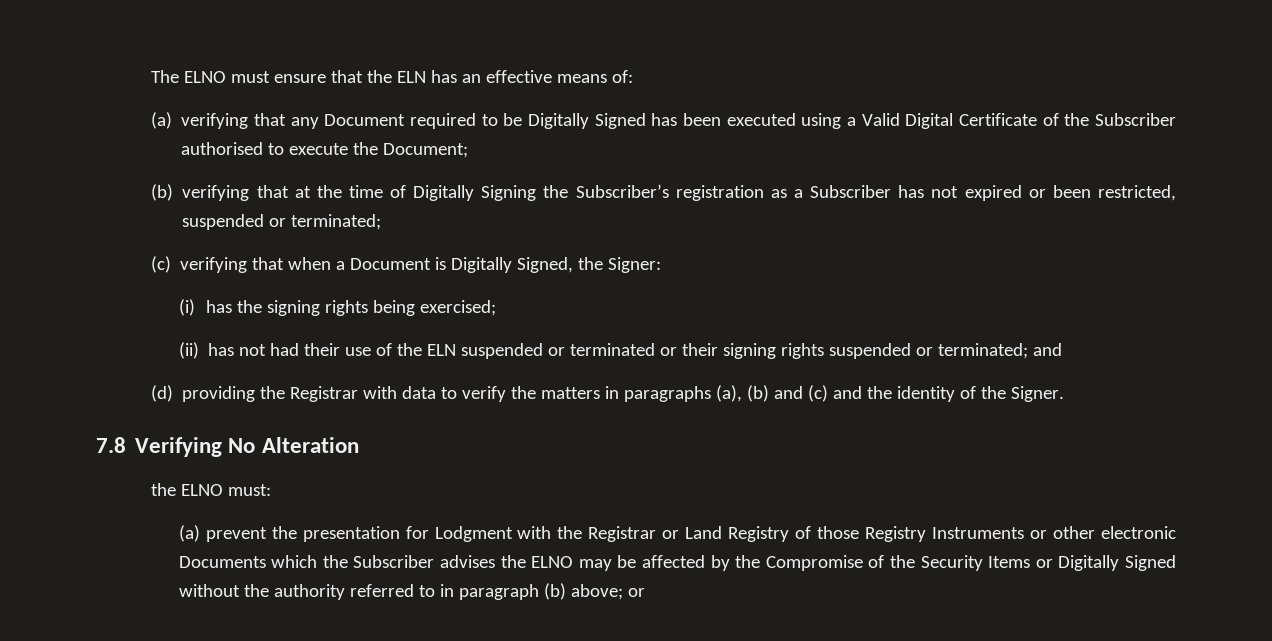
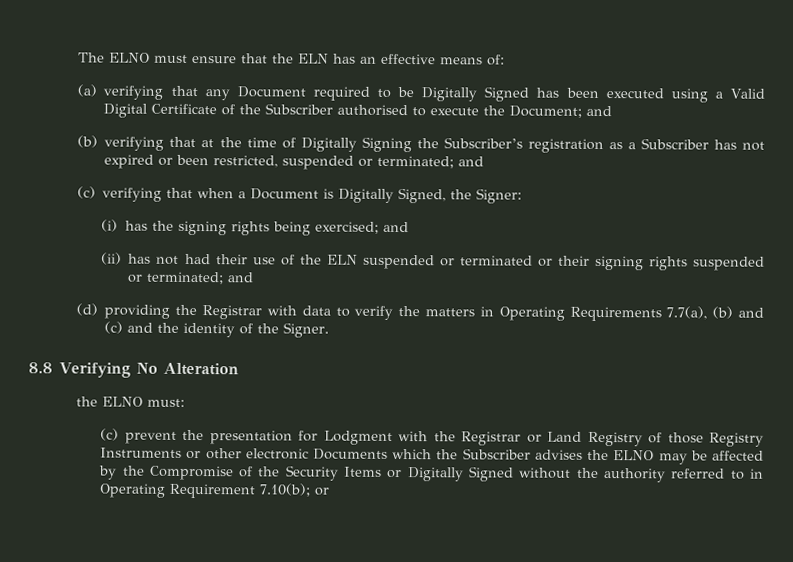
(469, 150) none -> [586,105,613,117] and
(382, 222) none -> [458,156,485,167] and
(497, 308) none -> [383,221,410,233] and
[624,385,743,402] paragraphs (a), -> [498,306,708,322] Operating Requirements 7.7(a),
[96,437,126,453] 7.8 -> [28,362,53,374] 8.8
[178,525,200,542] (a) -> [100,428,120,441] (c)
[458,583,623,600] paragraph (b) above; -> [99,483,312,499] Operating Requirement 7.10(b);

